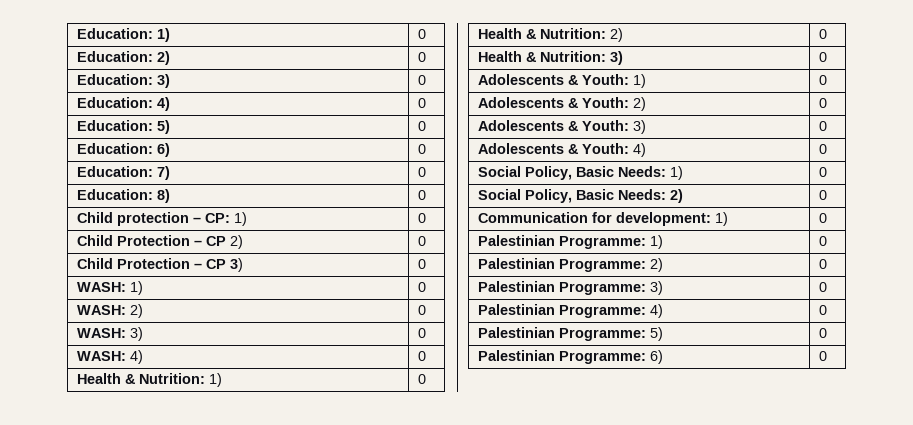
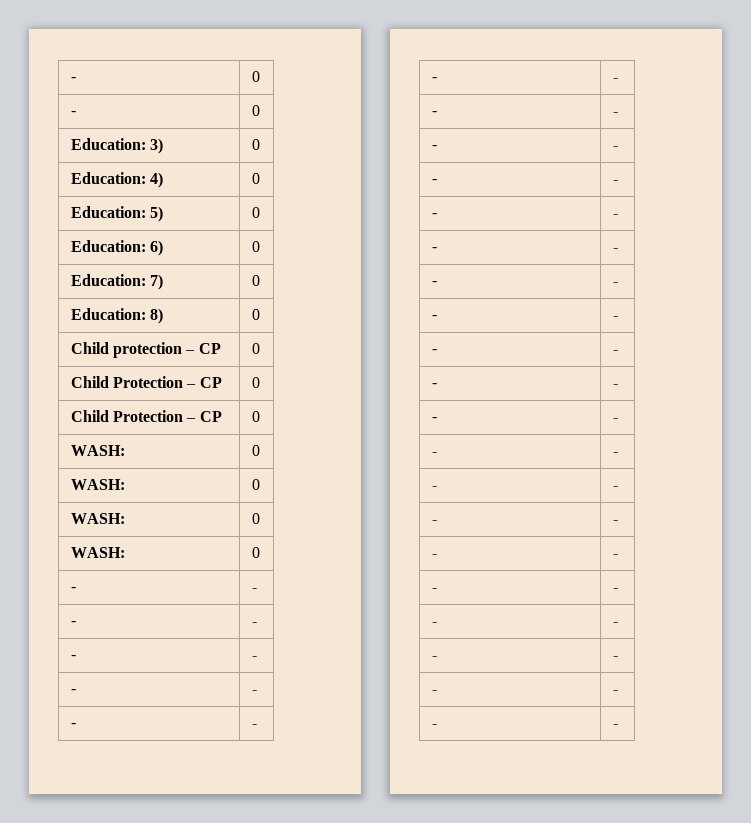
[76,28,170,42] [417,29,426,39] [76,51,170,65] Education: 1) | 0 // Education: 2) -> [70,77,76,82] [251,71,260,82] [70,111,76,116] - | 0 // -
[204,212,247,226] [417,213,426,223] [76,235,243,249] [417,236,426,246] [76,258,243,272] [417,259,426,269] [76,281,143,295] [417,282,426,292] [76,304,143,318] [417,305,426,315] [76,327,143,341] [417,328,426,338] [76,350,143,364] [417,351,426,361] [76,373,222,387] [417,374,426,384] [477,28,623,42] [818,29,827,39] [477,51,623,65] [818,52,827,62] [477,74,646,88] [818,75,827,85] [477,97,646,111] [818,98,827,108] [477,120,646,134] [818,121,827,131] [477,143,646,157] [818,144,827,154] [477,166,683,180] [818,167,827,177] [477,189,683,203] [818,190,827,200] [477,212,728,226] [818,213,827,223] [477,235,663,249] [818,236,827,246] [477,258,663,272] [818,259,827,269] [477,281,663,295] [818,282,827,292] [477,304,663,318] [818,305,827,315] [477,327,663,341] [818,328,827,338] [477,350,663,364] [818,351,827,361] CP: 1) | 0 // Child Protection – CP 2) | 0 // Child Protection – CP 3) | 0 // WASH: 1) | 0 // WASH: 2) | 0 // WASH: 3) | 0 // WASH: 4) | 0 // Health & Nutrition: 1) | 0 // Health & Nutrition: 2) | 0 // Health & Nutrition: 3) | 0 // Adolescents & Youth: 1) | 0 // Adolescents & Youth: 2) | 0 // Adolescents & Youth: 3) | 0 // Adolescents & Youth: 4) | 0 // Social Policy, Basic Needs: 1) | 0 // Social Policy, Basic Needs: 2) | 0 // Communication for development: 1) | 0 // Palestinian Programme: 1) | 0 // Palestinian Programme: 2) | 0 // Palestinian Programme: 3) | 0 // Palestinian Programme: 4) | 0 // Palestinian Programme: 5) | 0 // Palestinian Programme: 6) | 0 -> [198,343,221,354] [251,343,260,354] [70,376,222,388] [251,377,260,388] [70,410,222,422] [251,411,260,422] [70,445,125,456] [251,445,260,456] [70,479,125,490] [251,479,260,490] [70,513,125,524] [251,513,260,524] [70,547,125,558] [251,547,260,558] [70,587,76,592] [251,588,257,592] [70,621,76,626] [251,622,257,626] [70,655,76,660] [251,656,257,660] [70,689,76,694] [251,690,257,694] [70,723,76,728] [251,724,257,728] [431,77,437,82] [612,78,618,82] [431,111,437,116] [612,112,618,116] [431,145,437,150] [612,146,618,150] [431,179,437,184] [612,180,618,184] [431,213,437,218] [612,214,618,218] [431,247,437,252] [612,248,618,252] [431,281,437,286] [612,282,618,286] [431,315,437,320] [612,316,618,320] [431,349,437,354] [612,350,618,354] [431,383,437,388] [612,384,618,388] [431,417,437,422] [612,418,618,422] [431,452,437,456] [612,452,618,456] [431,486,437,490] [612,486,618,490] [431,520,437,524] [612,520,618,524] [431,554,437,558] [612,554,618,558] [431,588,437,592] [612,588,618,592] [431,622,437,626] [612,622,618,626] [431,656,437,660] [612,656,618,660] [431,690,437,694] [612,690,618,694] [431,724,437,728] [612,724,618,728] CP | 0 // Child Protection – CP | 0 // Child Protection – CP | 0 // WASH: | 0 // WASH: | 0 // WASH: | 0 // WASH: | 0 // - | - // - | - // - | - // - | - // - | - // - | - // - | - // - | - // - | - // - | - // - | - // - | - // - | - // - | - // - | - // - | - // - | - // - | - // - | - // - | - // - | - // - | - // - | - // - | - // - | -

